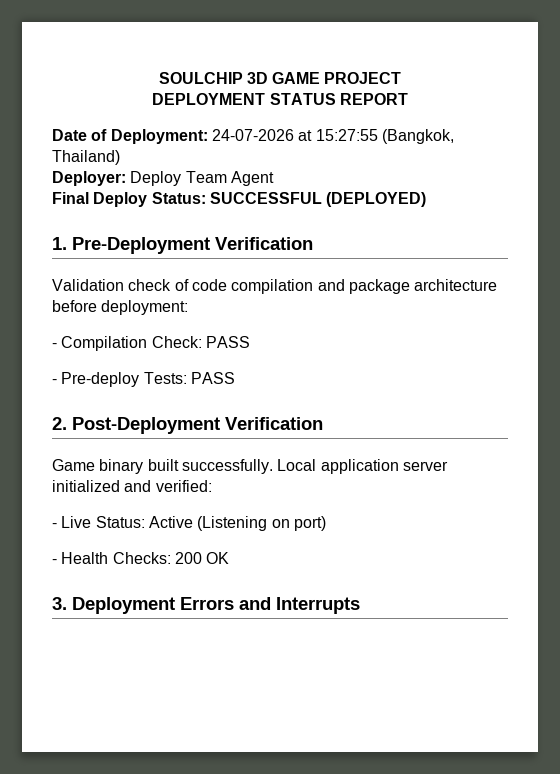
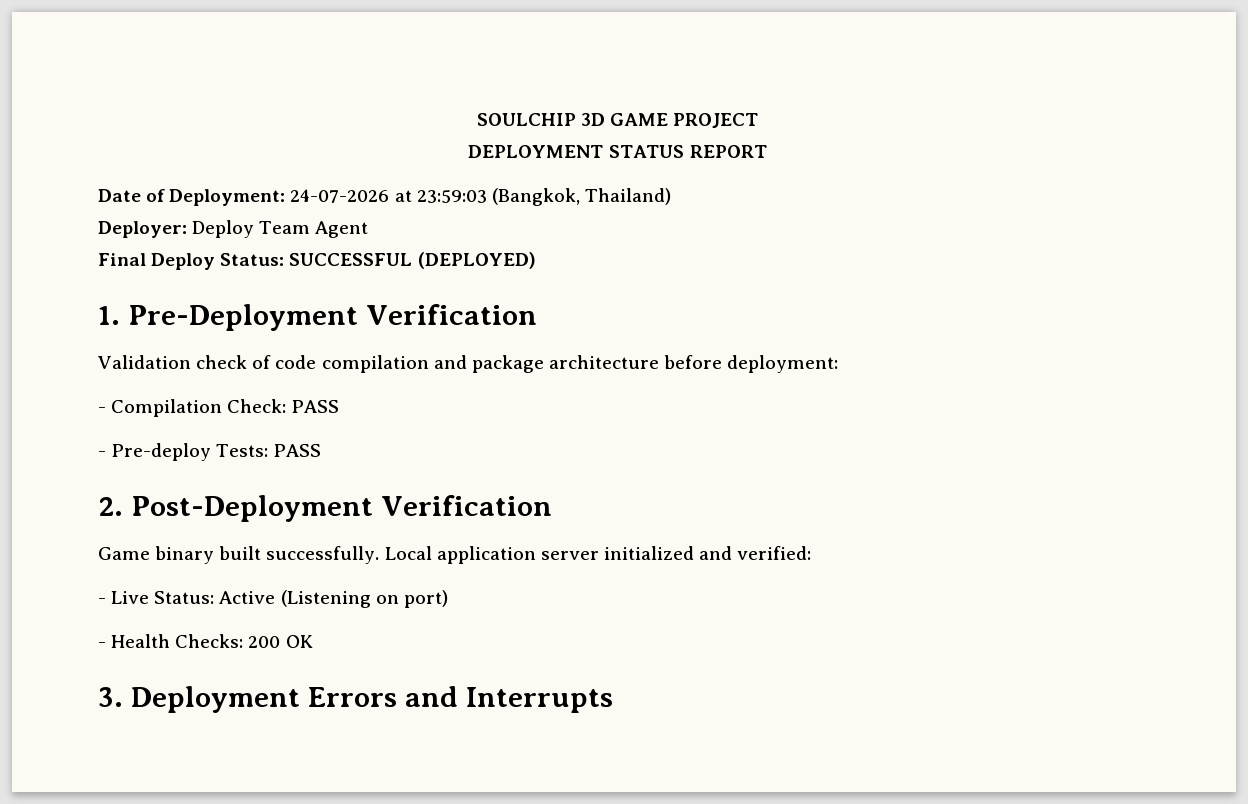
[315,129,378,141] 15:27:55 -> [416,190,487,203] 23:59:03

